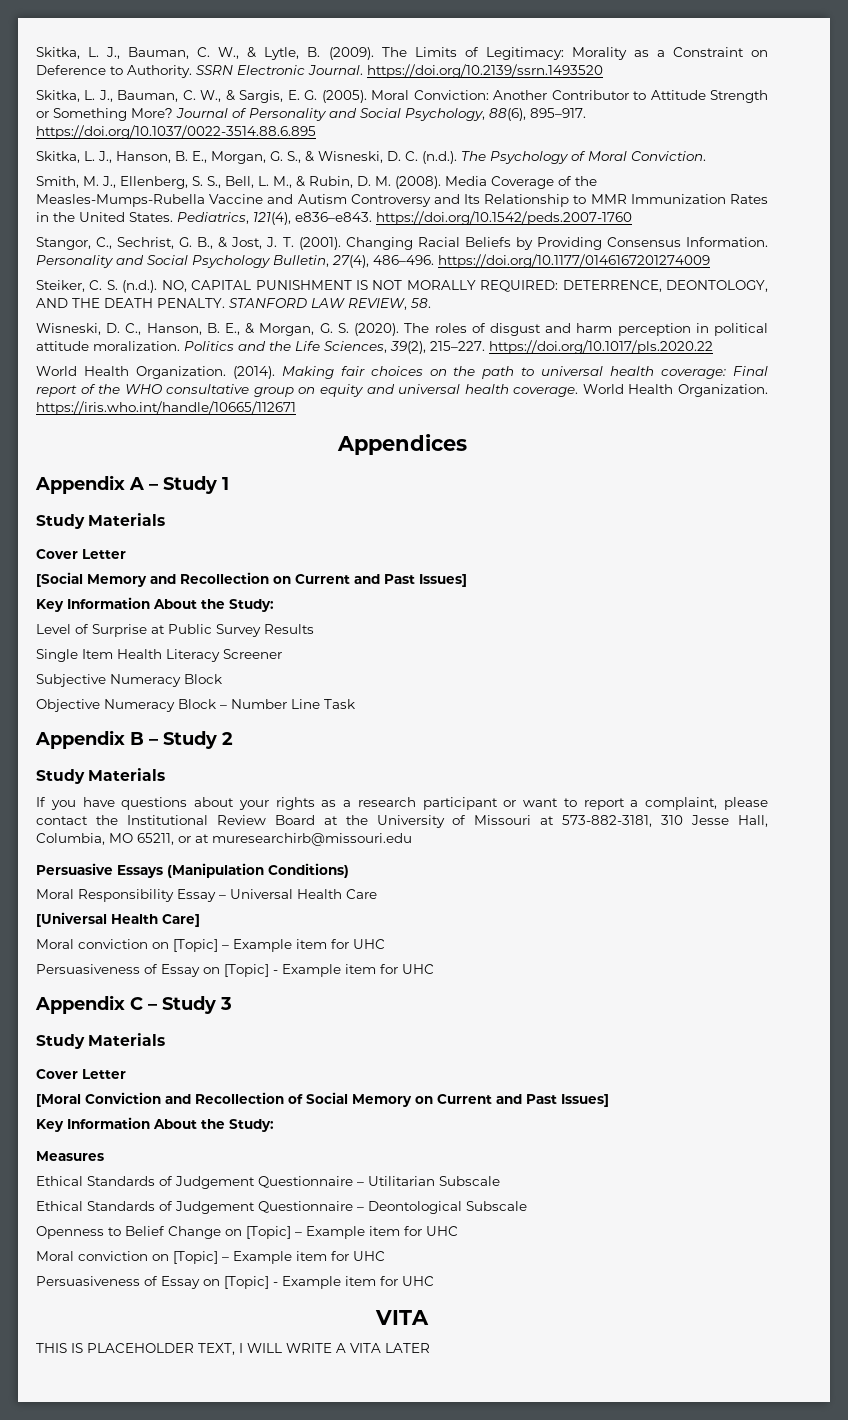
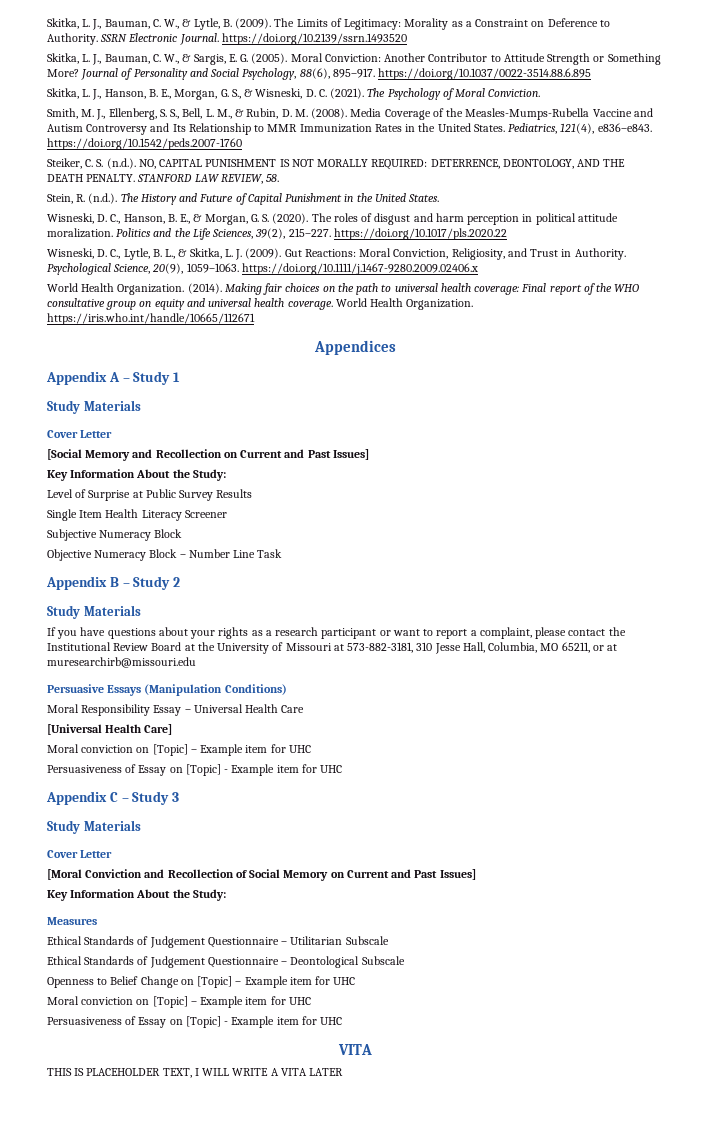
[422,151,457,164] (n.d.). -> [330,88,365,99] (2021).
[36,237,768,250] [36,254,710,268] // Stangor, C., Sechrist, G. B., & Jost, J. T. (2001). Changing Racial Beliefs by Providing Consensus Information. Personality and Social Psychology Bulletin, 27(4), 486–496. https://doi.org/10.1177/0146167201274009 -> (242, 144) none
(431, 303) none -> [47,193,440,205] // Stein, R. (n.d.). The History and Future of Capital Punishment in the United States.
(713, 347) none -> [47,248,626,260] [47,263,478,275] // Wisneski, D. C., Lytle, B. L., & Skitka, L. J. (2009). Gut Reactions: Moral Conviction, Religiosity, and Trust in Authority. Psychological Science, 20(9), 1059–1063. https://doi.org/10.1111/j.1467-9280.2009.02406.x

